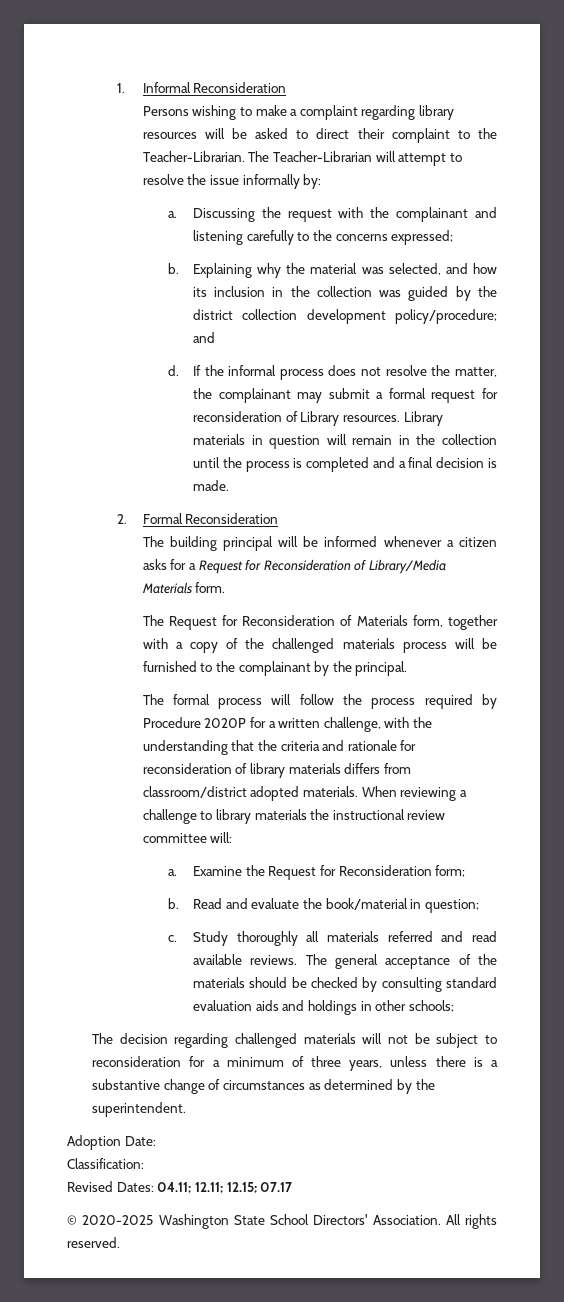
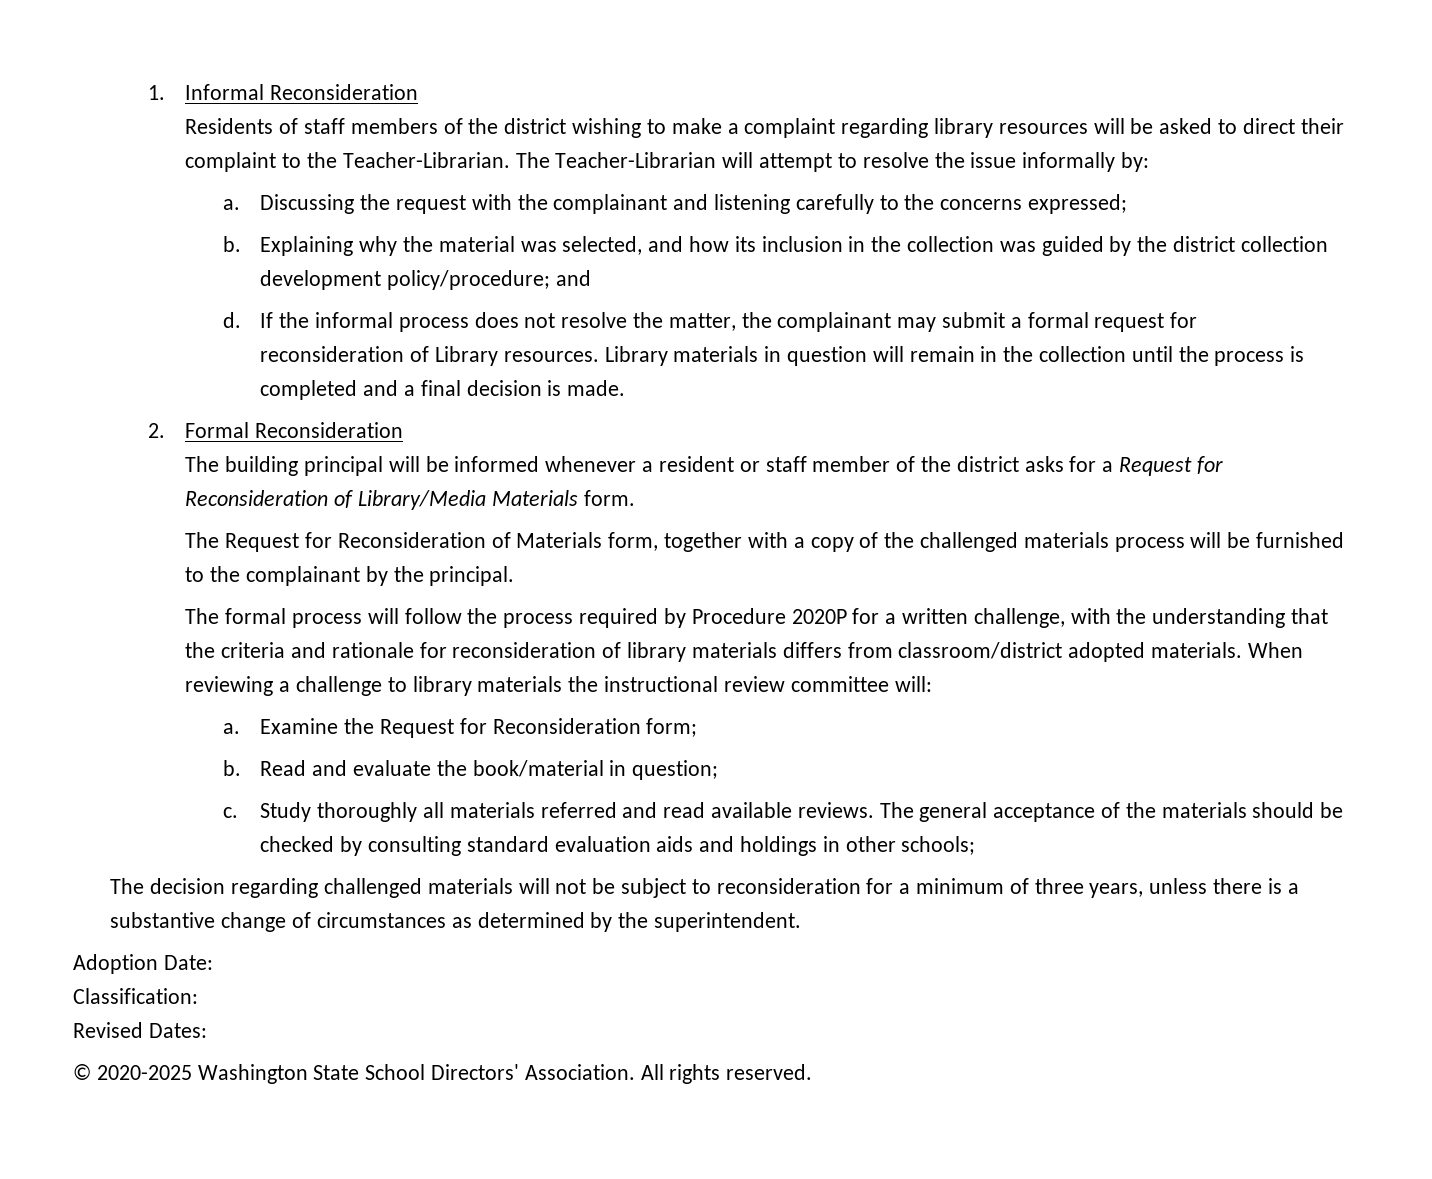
[142,106,189,116] Persons -> [185,118,567,134] Residents of staff members of the district
[458,537,497,547] citizen -> [658,456,1019,472] resident or staff member of the district
[157,1182,293,1193] 04.11; 12.11; 12.15; 07.17 -> (207, 1030) none

